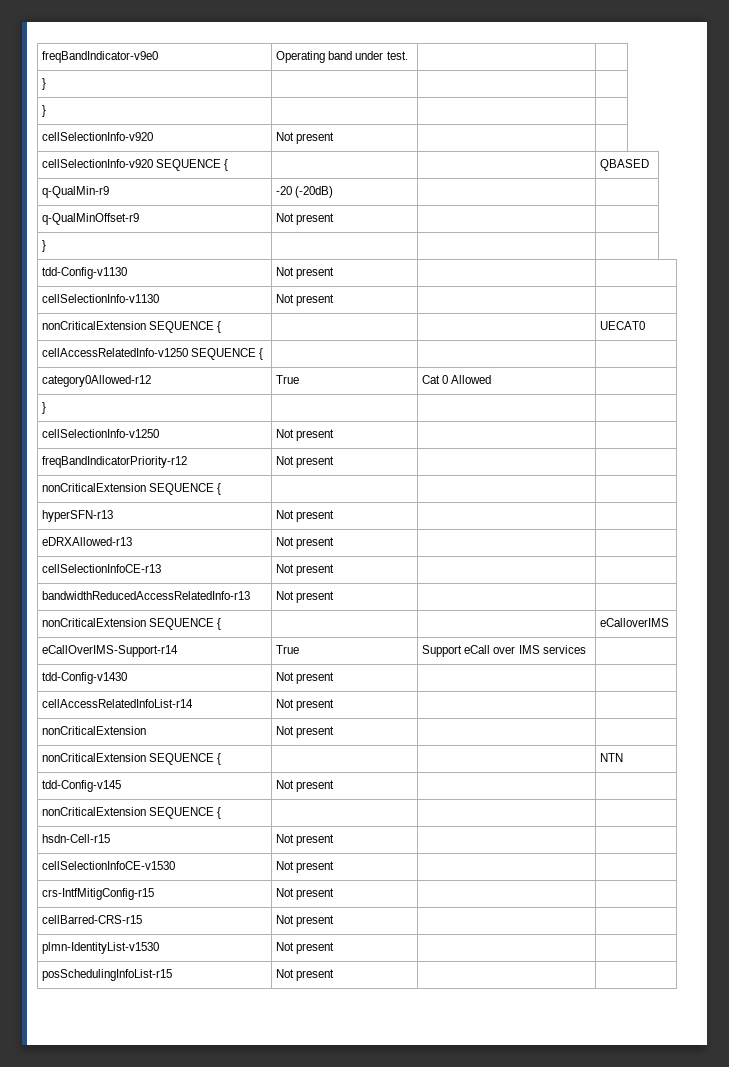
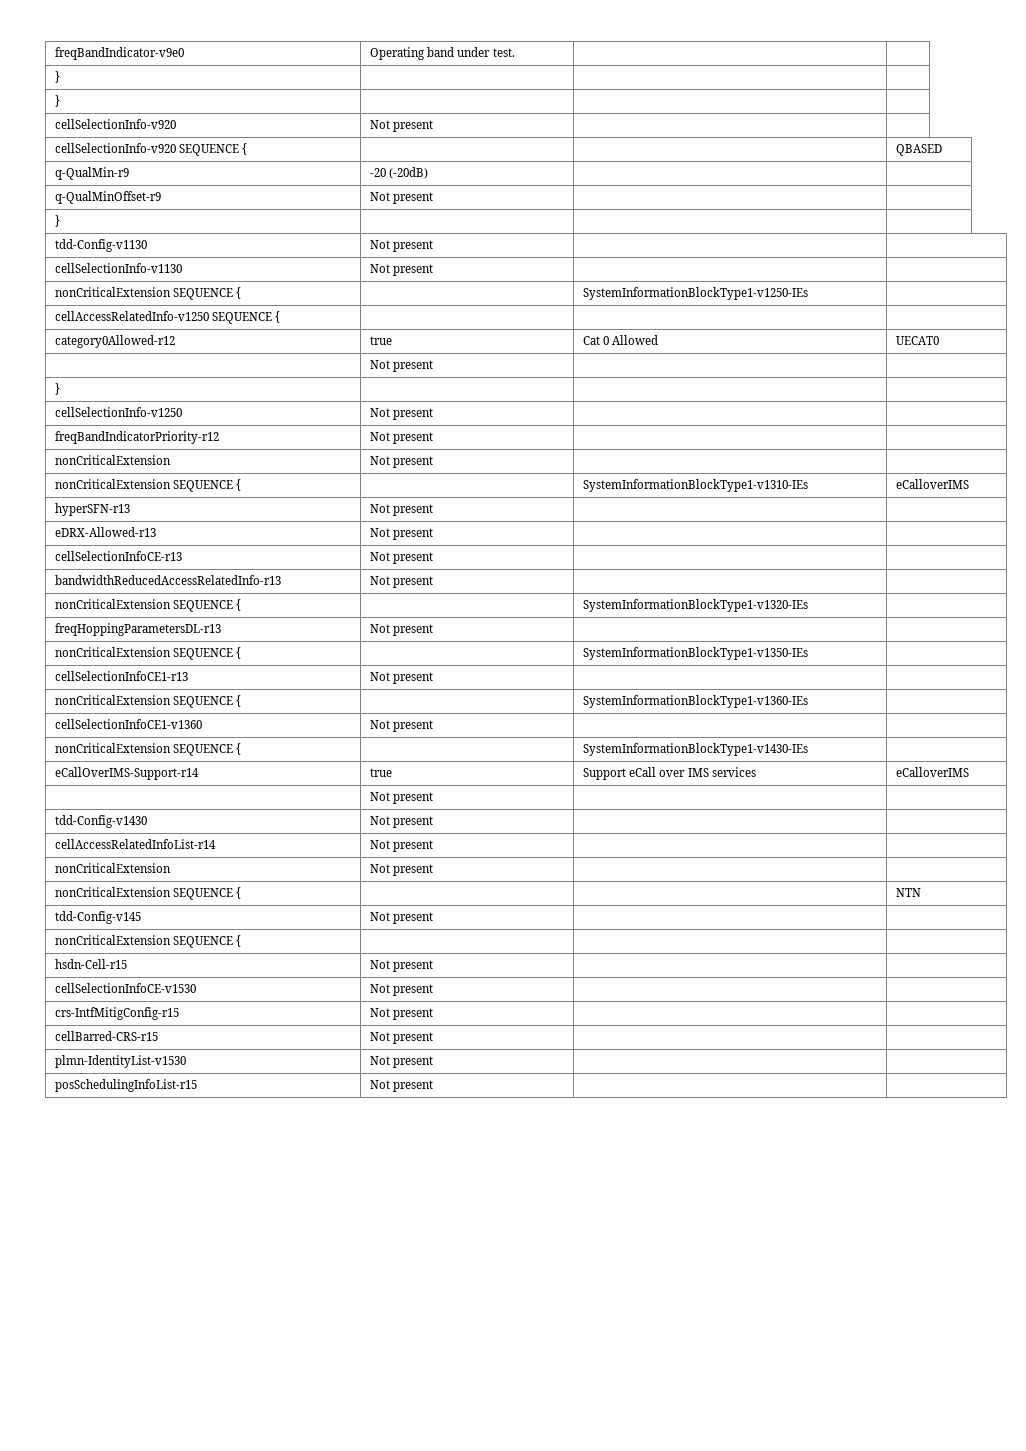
[600,321,646,330] | UECAT0 -> [583,287,809,300] SystemInformationBlockType1-v1250-IEs |
[276,375,300,384] True -> [370,336,393,345] true
(492, 379) none -> [896,336,940,345] [370,360,434,372] | UECAT0 // | Not present |
[42,483,222,495] // nonCriticalExtension SEQUENCE { | | | -> [55,455,172,465] [370,456,434,468] [55,479,242,492] [583,479,809,492] [896,479,970,489] // nonCriticalExtension | Not present | | // nonCriticalExtension SEQUENCE { | | SystemInformationBlockType1-v1310-IEs | eCalloverIMS
[42,537,133,546] eDRXAllowed-r13 -> [55,527,157,537] eDRX-Allowed-r13
[600,618,670,627] | eCalloverIMS -> [583,599,809,612] [55,623,222,636] [370,624,434,636] [55,647,242,660] [583,647,809,660] [55,671,189,681] [370,672,434,684] [55,695,242,708] [583,695,809,708] [55,719,203,729] [370,720,434,732] [55,743,242,756] [583,743,809,756] SystemInformationBlockType1-v1320-IEs | // freqHoppingParametersDL-r13 | Not present | | // nonCriticalExtension SEQUENCE { | | SystemInformationBlockType1-v1350-IEs | // cellSelectionInfoCE1-r13 | Not present | | // nonCriticalExtension SEQUENCE { | | SystemInformationBlockType1-v1360-IEs | // cellSelectionInfoCE1-v1360 | Not present | | // nonCriticalExtension SEQUENCE { | | SystemInformationBlockType1-v1430-IEs |
[276,645,300,654] True -> [370,768,393,777] true
(586, 649) none -> [896,767,970,777] [370,792,434,804] | eCalloverIMS // | Not present |

